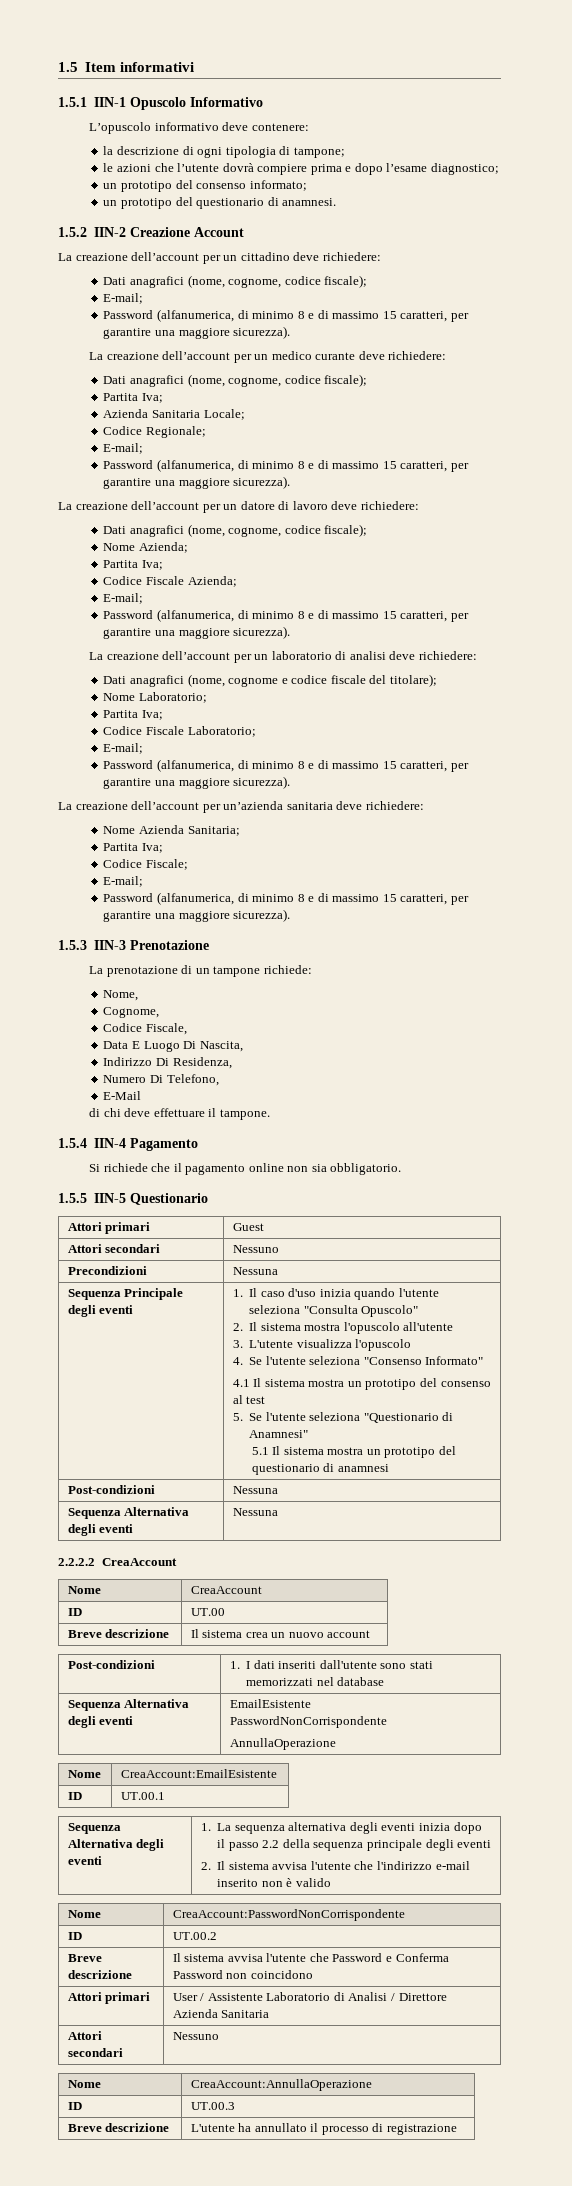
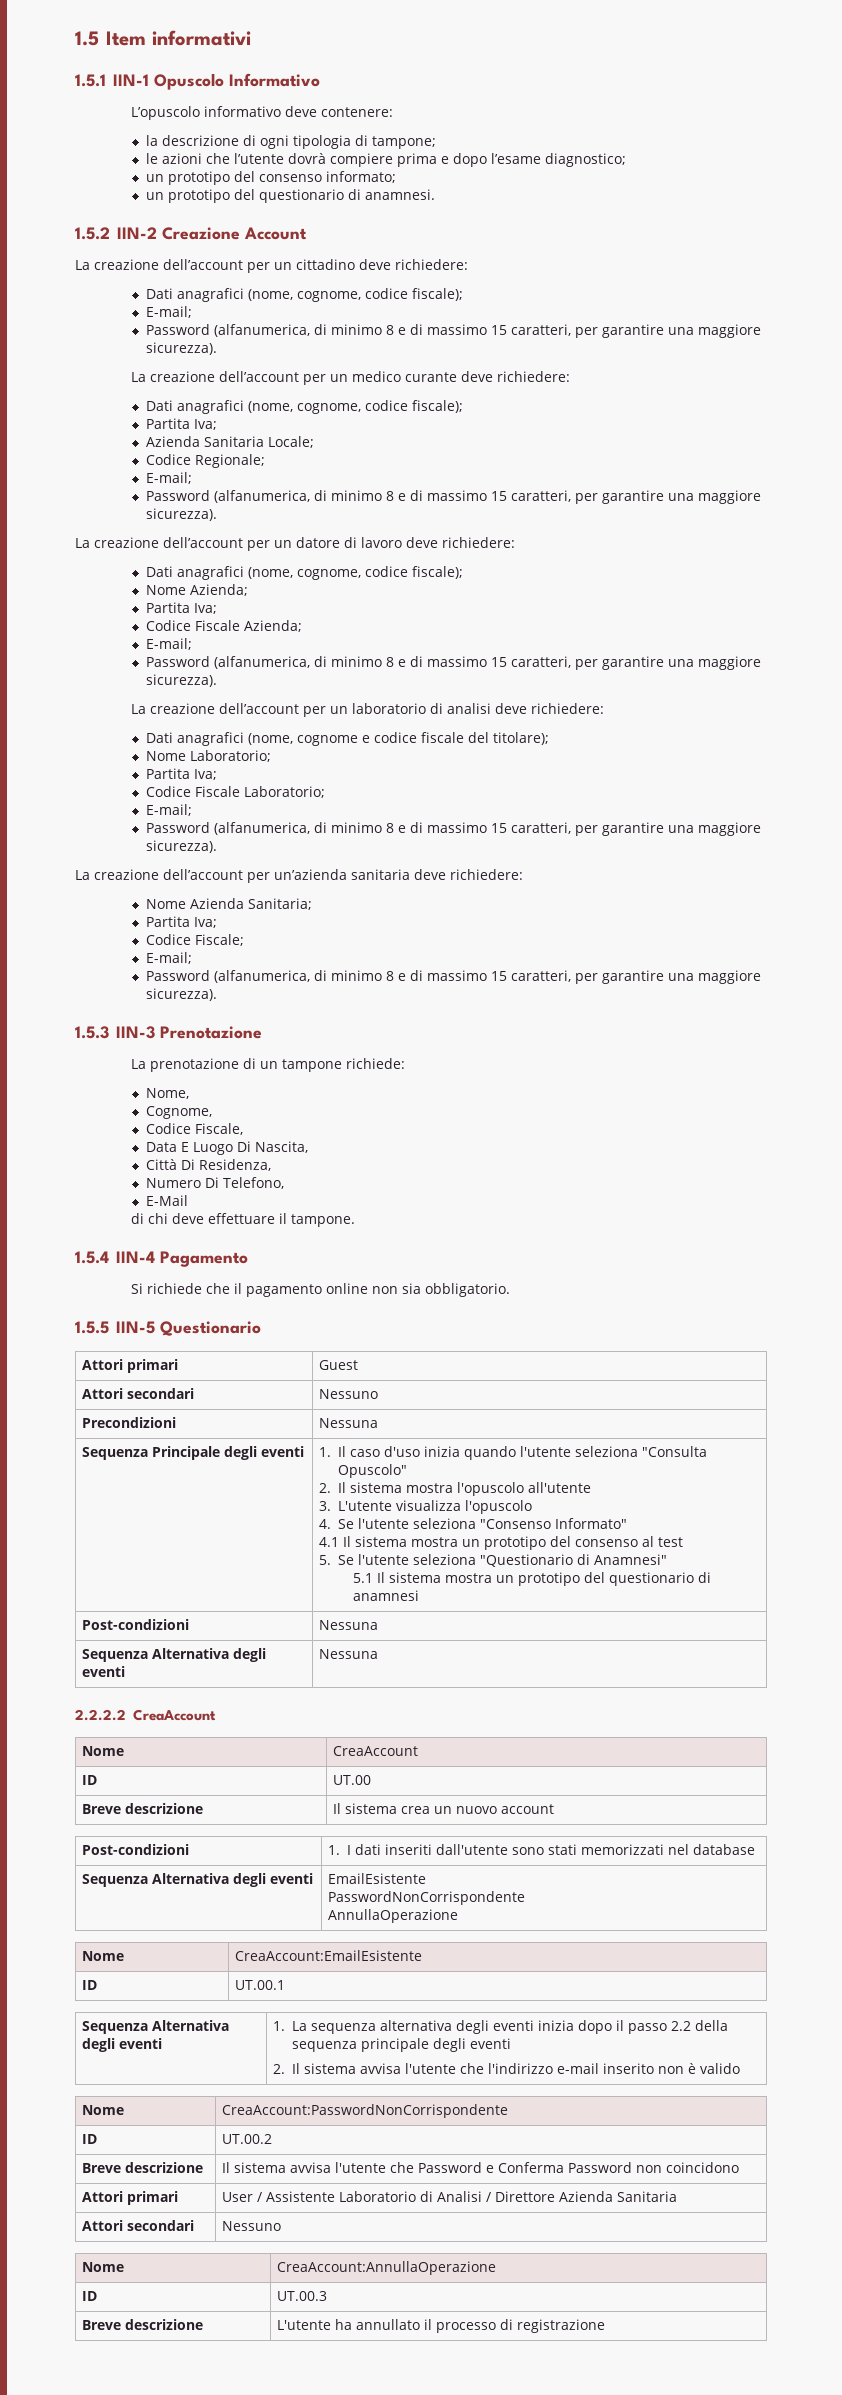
[103,1057,153,1066] Indirizzo -> [146,1159,178,1170] Città

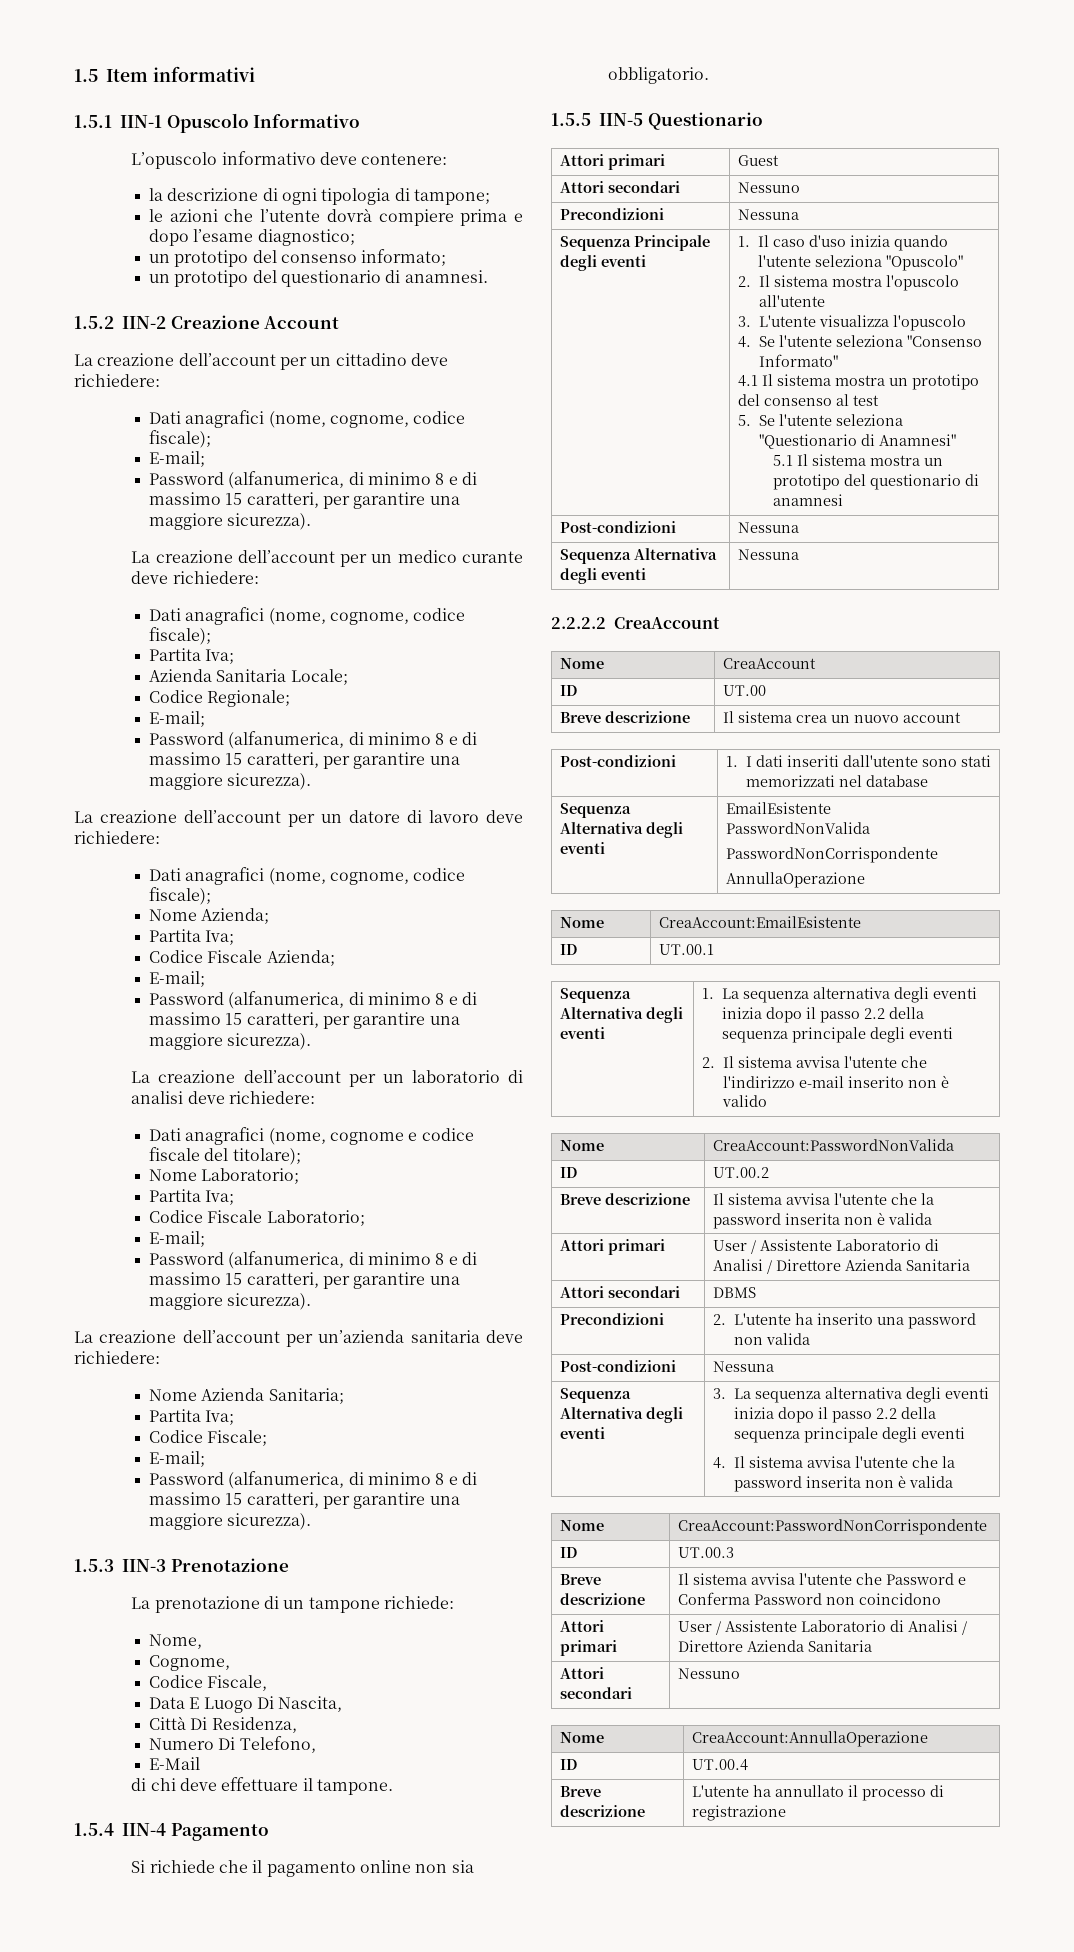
[642,1446,708,1457] [338,1464,408,1478] "Consulta Opuscolo" -> [885,255,963,271] "Opuscolo"
(427, 1878) none -> [726,822,871,834] // PasswordNonValida
(741, 2068) none -> [560,1140,605,1151] [713,1139,955,1151] [560,1167,578,1178] [713,1167,770,1178] [560,1193,691,1205] [713,1193,935,1205] [713,1212,933,1229] [560,1239,666,1255] [713,1239,940,1254] [713,1259,971,1274] [560,1286,681,1298] [713,1287,757,1298] [560,1313,665,1325] [713,1313,976,1329] [733,1333,810,1345] [560,1360,677,1372] [713,1361,775,1372] [560,1388,632,1403] [560,1407,684,1423] [560,1427,606,1439] [713,1387,989,1403] [733,1407,936,1423] [733,1427,965,1443] [713,1456,955,1469] [733,1475,953,1492] // Nome | CreaAccount:PasswordNonValida // ID | UT.00.2 // Breve descrizione | Il sistema avvisa l'utente che la password inserita non è valida // Attori primari | User / Assistente Laboratorio di Analisi / Direttore Azienda Sanitaria // Attori secondari | DBMS // Precondizioni | 2. L'utente ha inserito una password non valida // Post-condizioni | Nessuna // Sequenza Alternativa degli eventi | 3. La sequenza alternativa degli eventi inizia dopo il passo 2.2 della sequenza principale degli eventi // 4. Il sistema avvisa l'utente che la password inserita non è valida
[222,2134,273,2144] UT.00.2 -> [678,1547,735,1558] UT.00.3
[277,2291,328,2301] UT.00.3 -> [692,1759,749,1771] UT.00.4

